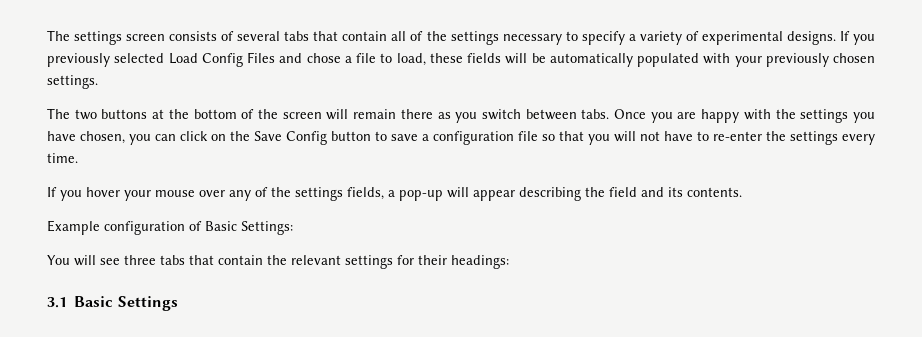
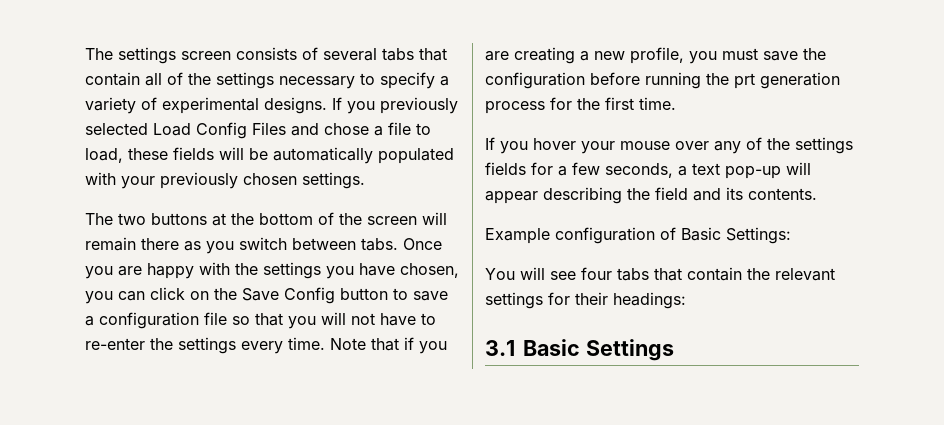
(78, 158) none -> [330,337,447,354] [485,47,826,64] [485,72,840,89] [485,97,676,114] Note that if you are creating a new profile, you must save the configuration before running the prt generation process for the first time.
[347,187,395,200] fields, a -> [485,162,720,178] fields for a few seconds, a text
[124,255,156,265] three -> [581,267,612,280] four

